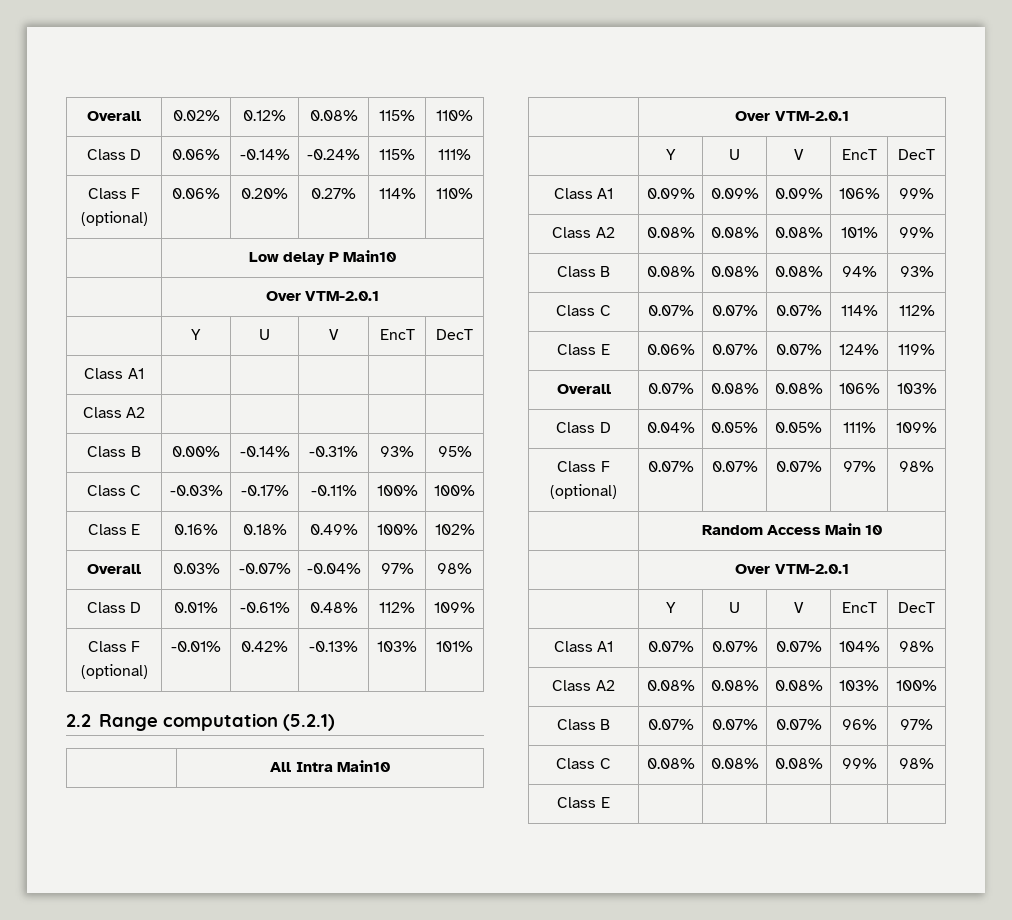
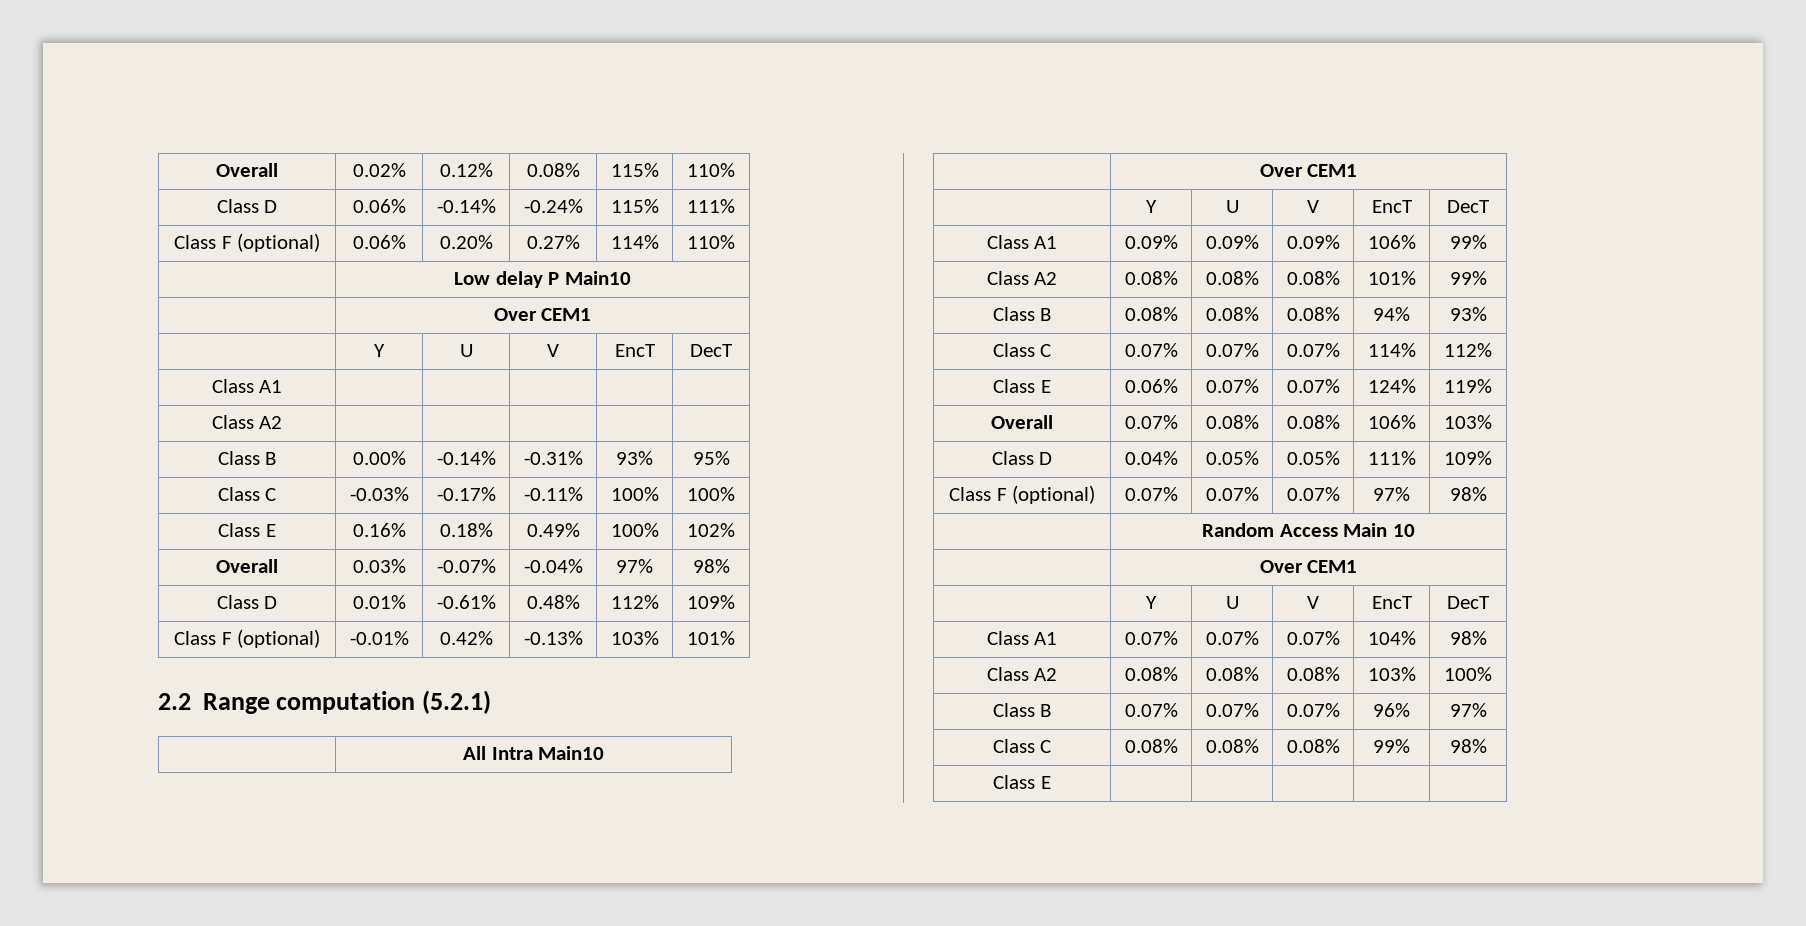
[305,291,380,301] VTM-2.0.1 -> [541,308,592,321] CEM1
[774,111,849,121] VTM-2.0.1 -> [1307,164,1358,177] CEM1
[774,564,849,574] VTM-2.0.1 -> [1307,560,1358,573] CEM1

